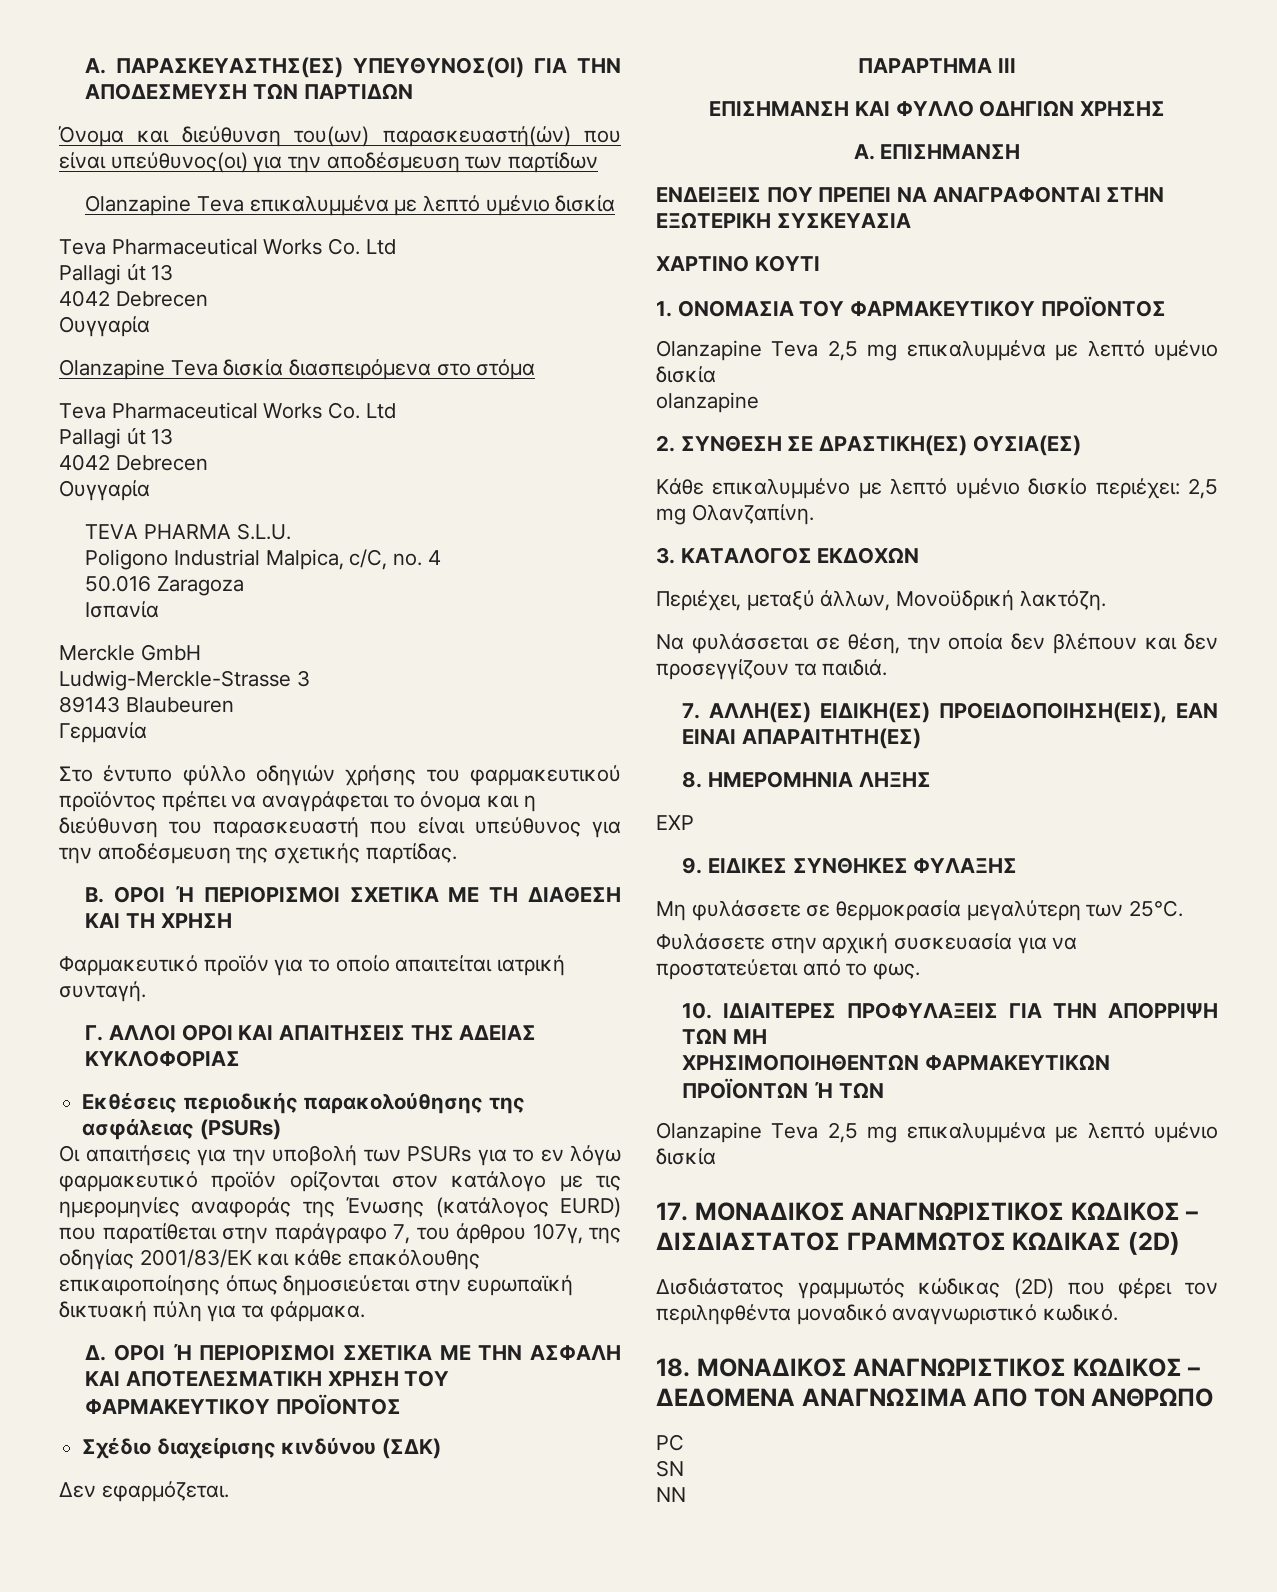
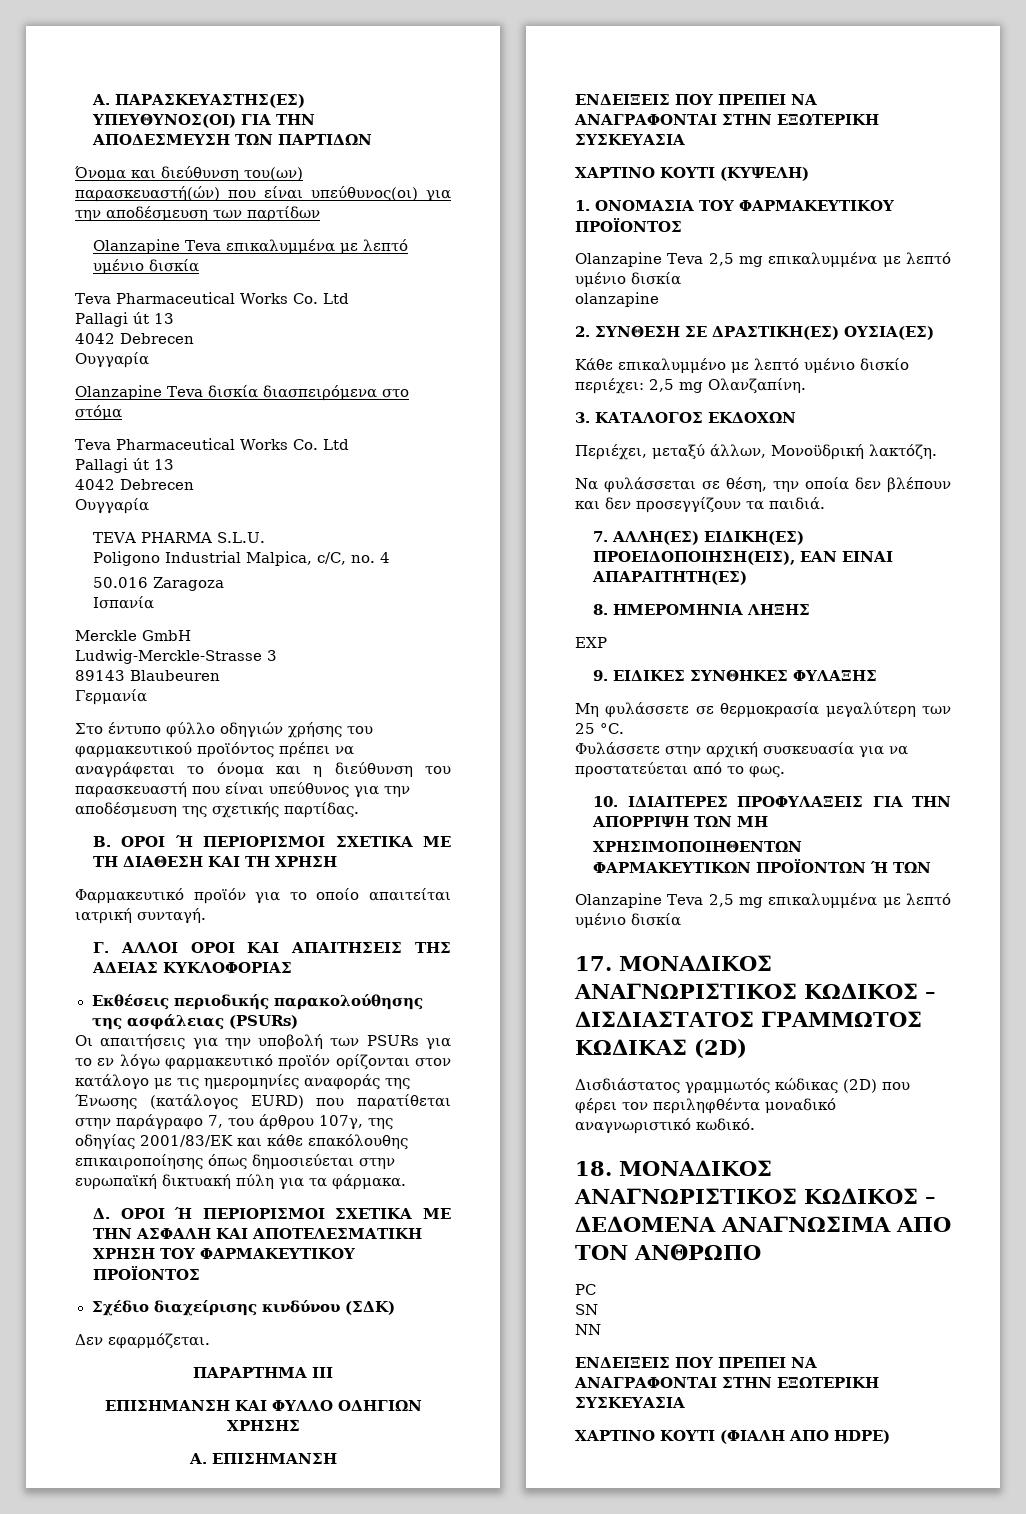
(820, 263) none -> [720,167,809,181] (ΚΥΨΕΛΗ)
[1129,900,1184,917] 25°C. -> [575,723,624,734] 25 °C.
(686, 1494) none -> [575,1357,817,1368] [574,1377,879,1388] [575,1397,685,1408] [575,1430,890,1444] // ΕΝΔΕΙΞΕΙΣ ΠΟΥ ΠΡΕΠΕΙ ΝΑ ΑΝΑΓΡΑΦΟΝΤΑΙ ΣΤΗΝ ΕΞΩΤΕΡΙΚΗ ΣΥΣΚΕΥΑΣΙΑ // ΧΑΡΤΙΝΟ ΚΟΥΤΙ (ΦΙΑΛΗ ΑΠΟ HDPE)

